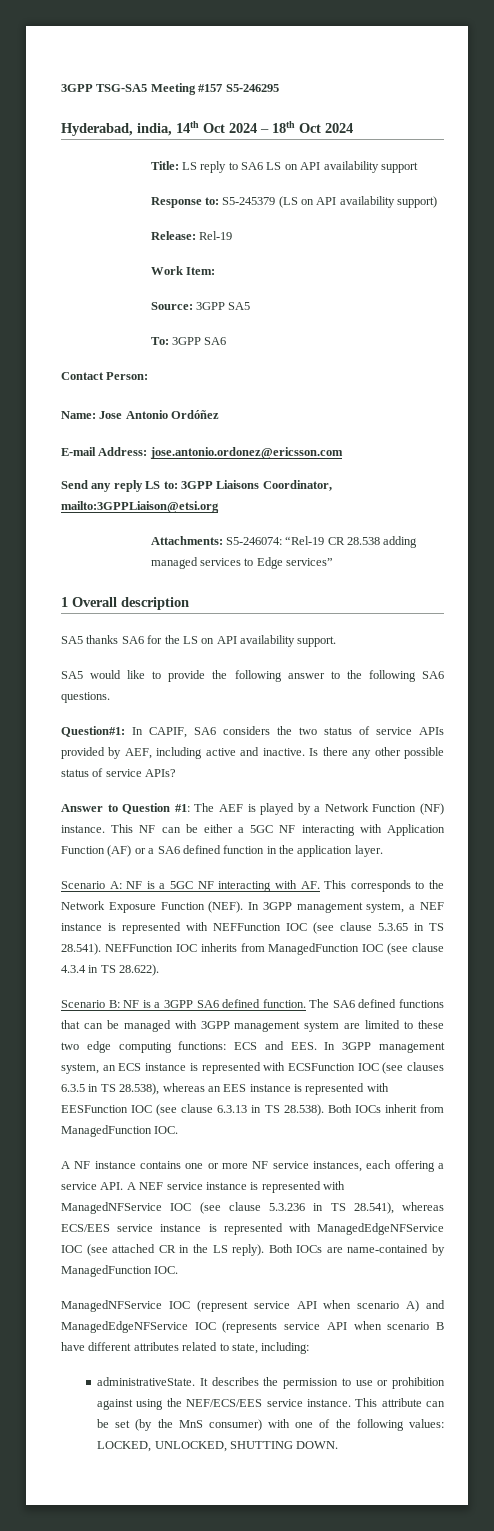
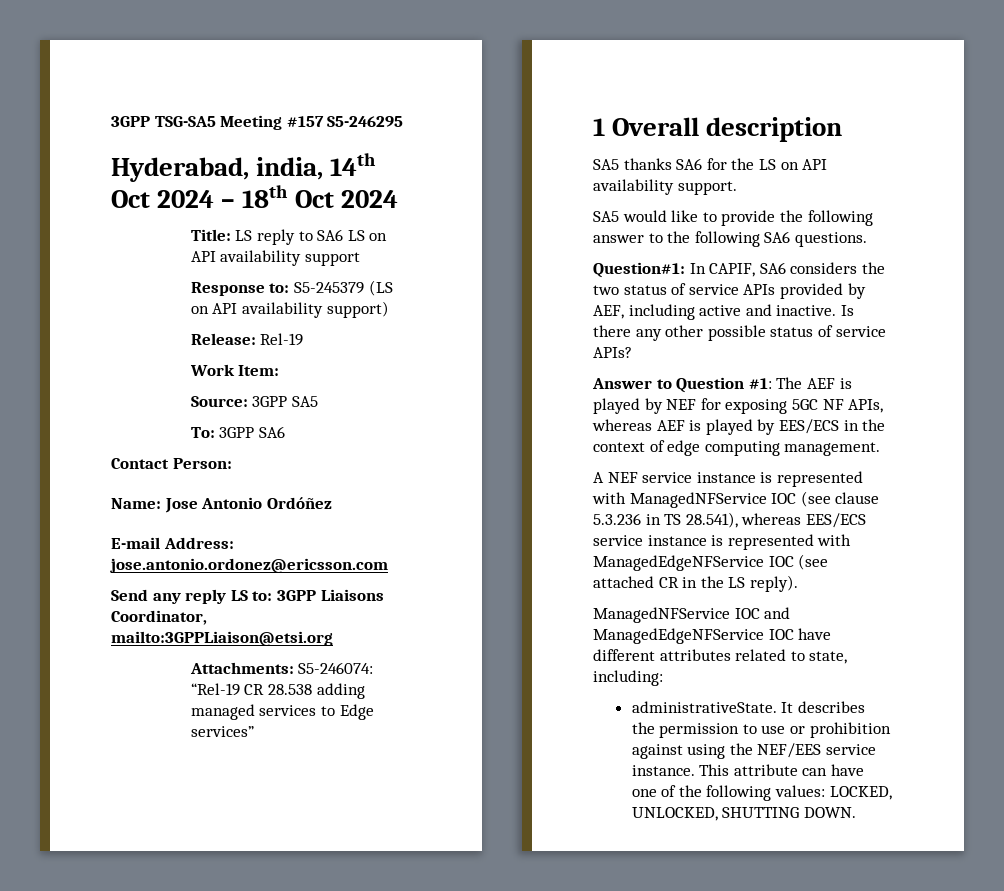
[314,803,444,815] [61,824,446,836] [61,845,383,857] [61,880,445,892] [61,901,444,913] [61,922,444,934] [61,943,444,955] [61,964,160,976] [61,999,444,1008] [61,1020,445,1032] [61,1041,445,1053] [61,1062,444,1074] [61,1083,389,1095] [61,1104,444,1116] [61,1125,179,1137] [61,1160,444,1172] [61,1182,124,1190] a Network Function (NF) instance. This NF can be either a 5GC NF interacting with Application Function (AF) or a SA6 defined function in the application layer. // Scenario A: NF is a 5GC NF interacting with AF. This corresponds to the Network Exposure Function (NEF). In 3GPP management system, a NEF instance is represented with NEFFunction IOC (see clause 5.3.65 in TS 28.541). NEFFunction IOC inherits from ManagedFunction IOC (see clause 4.3.4 in TS 28.622). // Scenario B: NF is a 3GPP SA6 defined function. The SA6 defined functions that can be managed with 3GPP management system are limited to these two edge computing functions: ECS and EES. In 3GPP management system, an ECS instance is represented with ECSFunction IOC (see clauses 6.3.5 in TS 28.538), whereas an EES instance is represented with EESFunction IOC (see clause 6.3.13 in TS 28.538). Both IOCs inherit from ManagedFunction IOC. // A NF instance contains one or more NF service instances, each offering a service API. -> [666,398,884,414] [592,419,886,435] [593,440,881,456] NEF for exposing 5GC NF APIs, whereas AEF is played by EES/ECS in the context of edge computing management. //
[61,1224,110,1232] ECS/EES -> [805,513,866,528] EES/ECS
[268,1244,445,1256] [61,1265,179,1277] [61,1300,445,1312] [61,1321,445,1333] Both IOCs are name-contained by ManagedFunction IOC. // ManagedNFService IOC (represent service API when scenario A) and ManagedEdgeNFService IOC (represents service API when scenario B -> [593,607,791,623] [593,628,794,644] // ManagedNFService IOC and ManagedEdgeNFService IOC
[186,1399,263,1407] NEF/ECS/EES -> [757,743,822,758] NEF/EES
[97,1419,291,1431] be set (by the MnS consumer) with -> [831,764,865,776] have

